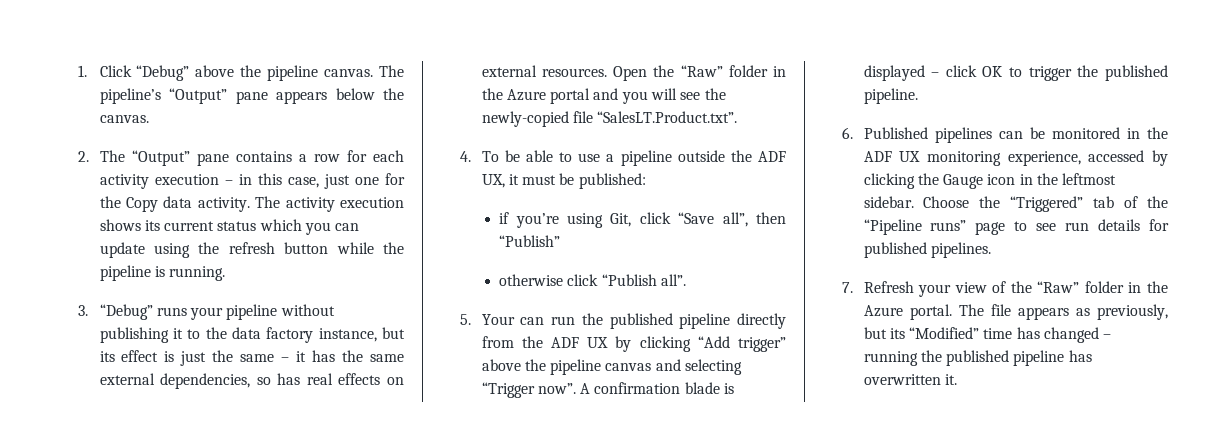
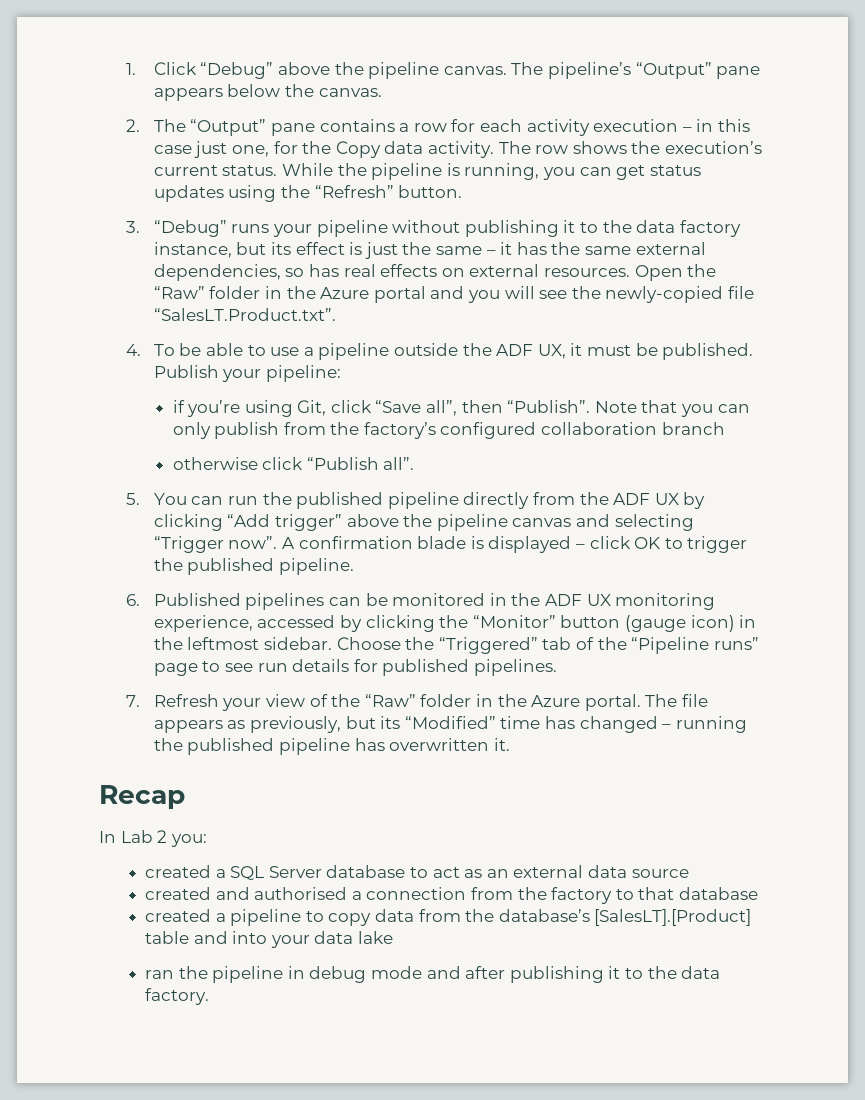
[287,174,379,189] case, just one -> [153,141,270,158] case just one,
[285,197,404,212] [99,219,360,235] [99,242,404,258] [99,265,226,281] activity execution shows its current status which you can update using the refresh button while the pipeline is running. -> [535,141,762,154] [153,163,701,180] [153,185,463,202] row shows the execution’s current status. While the pipeline is running, you can get status updates using the “Refresh” button.
[578,173,646,189] published: -> [662,343,754,360] [153,365,342,382] published. Publish your pipeline:
[499,235,561,247] “Publish” -> [507,400,750,417] [172,422,725,439] “Publish”. Note that you can only publish from the factory’s configured collaboration branch
[481,314,515,325] Your -> [153,493,187,505] You
[943,174,1016,189] Gauge icon -> [472,615,735,632] “Monitor” button (gauge icon)
(957, 379) none -> [99,785,185,809] [99,830,207,847] [145,865,689,881] [145,887,759,904] [145,909,752,926] [145,931,394,948] [145,966,721,983] [145,988,210,1005] // Recap // In Lab 2 you: // created a SQL Server database to act as an external data source // created and authorised a connection from the factory to that database // created a pipeline to copy data from the database’s [SalesLT].[Product] table and into your data lake // ran the pipeline in debug mode and after publishing it to the data factory.

